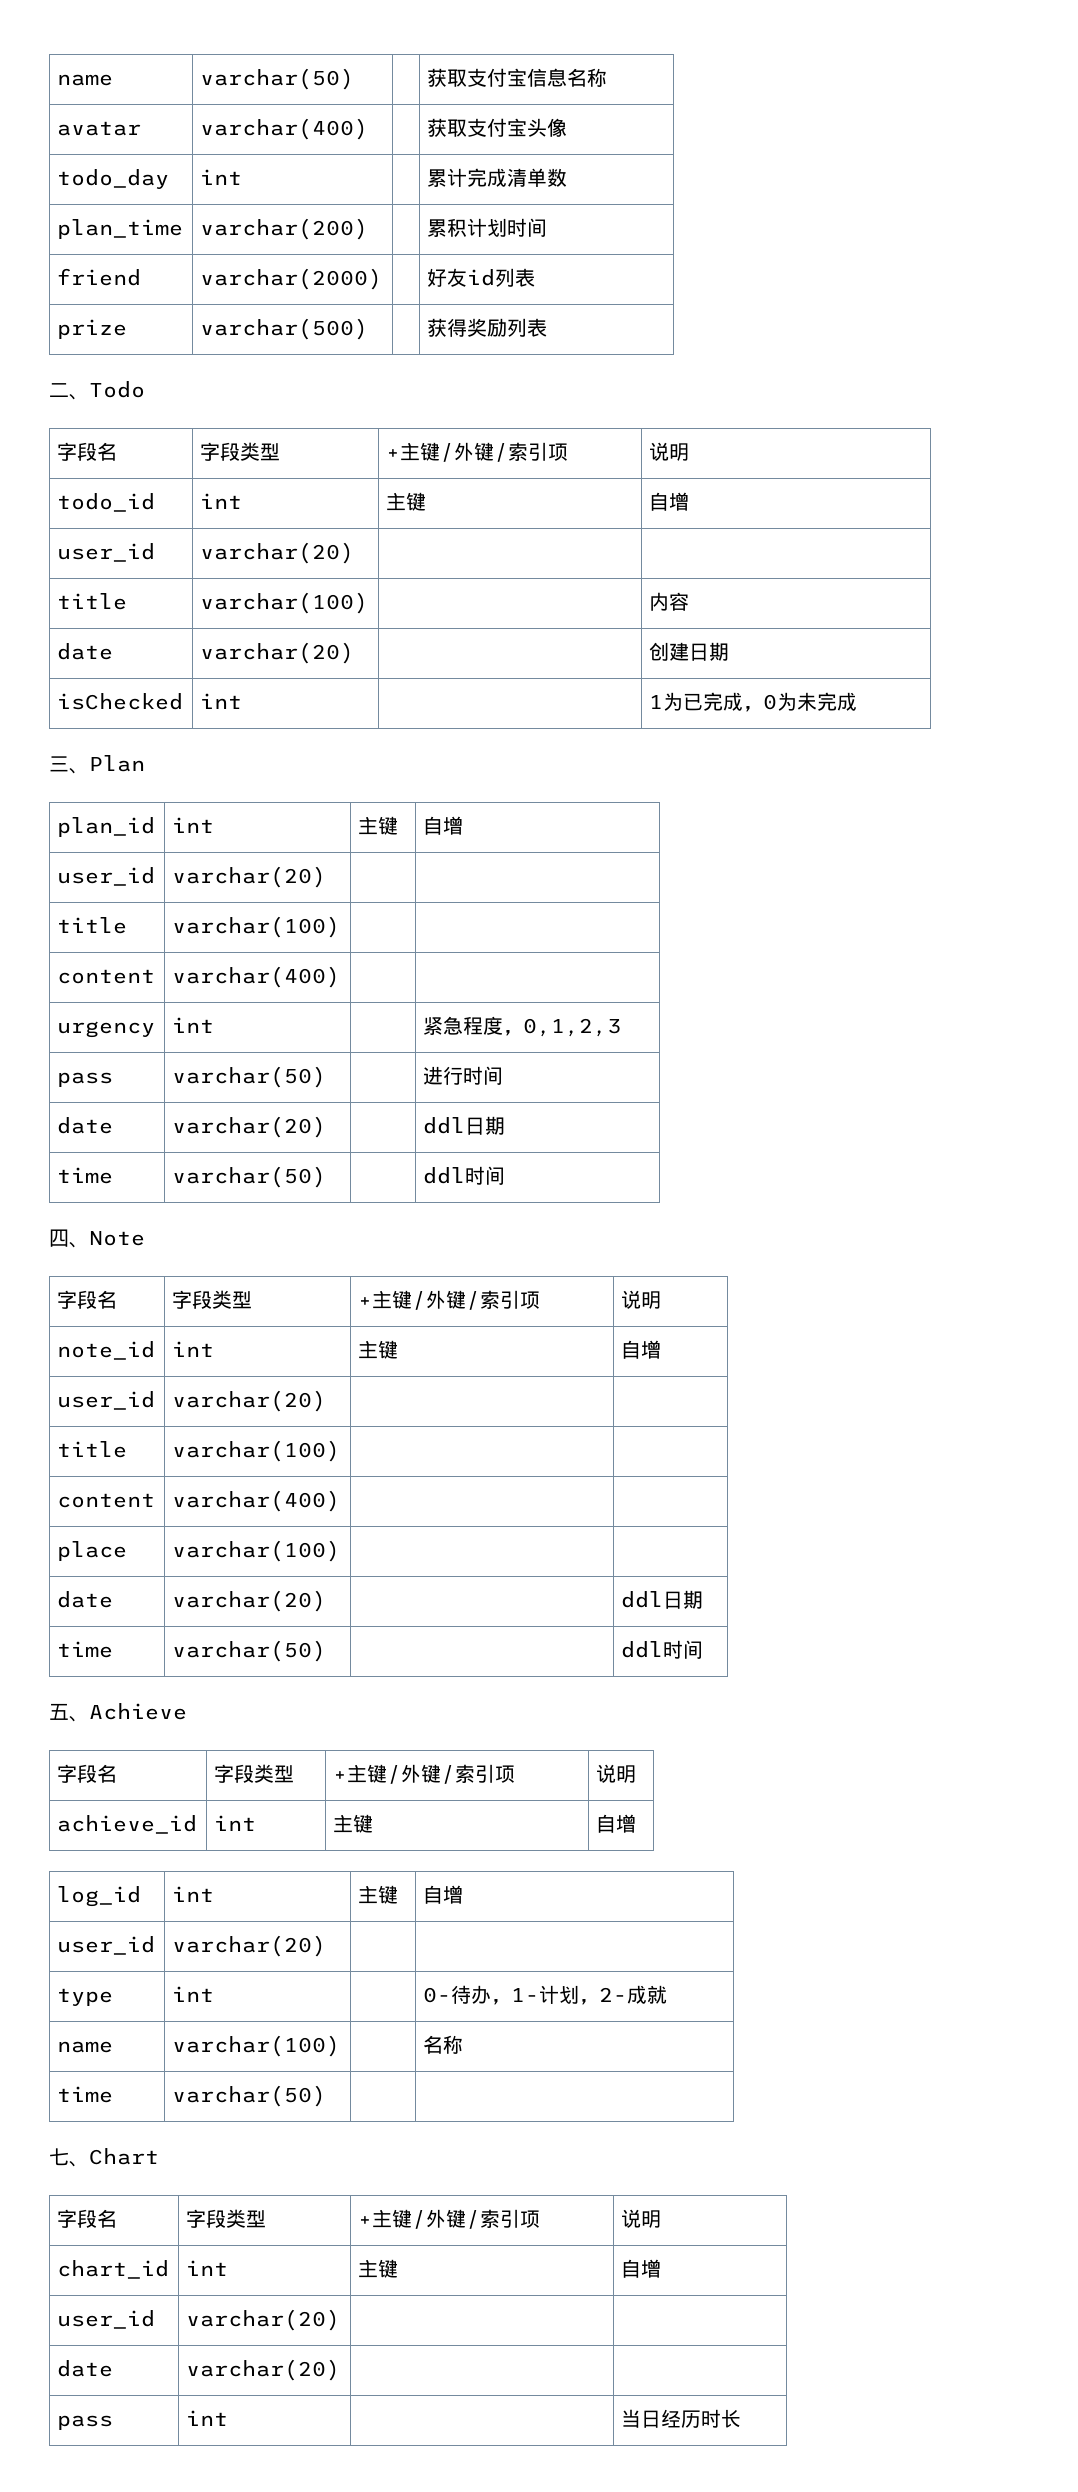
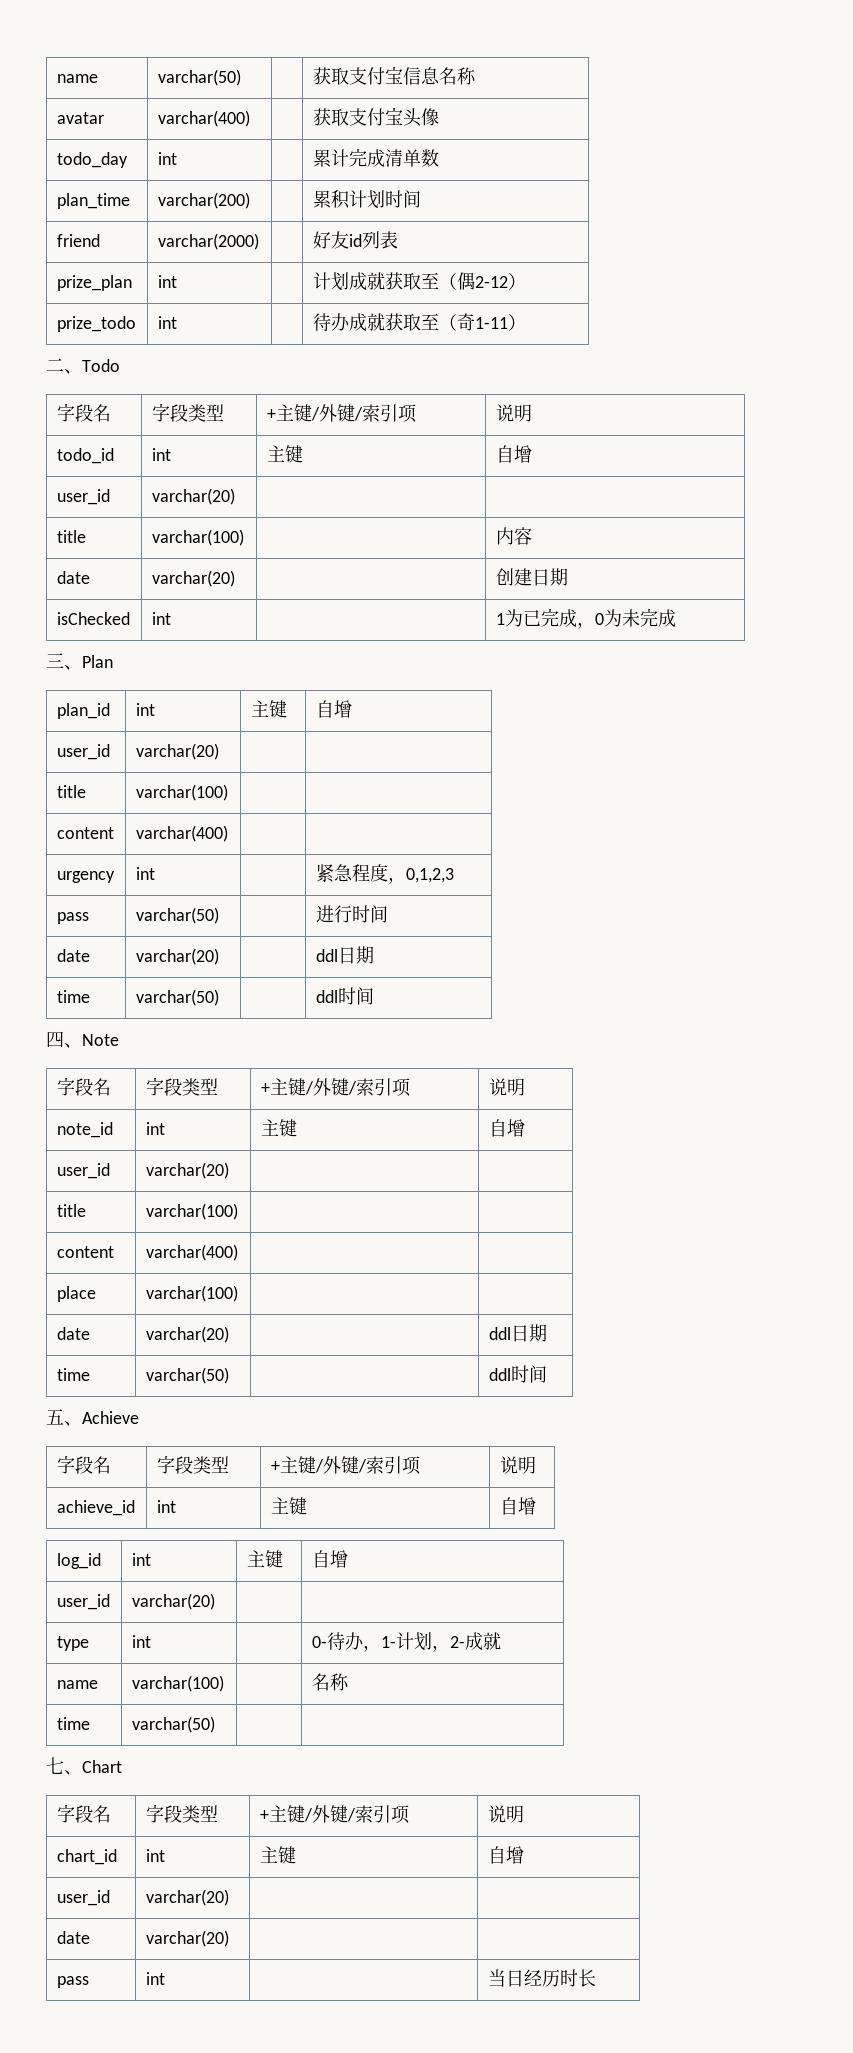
[57,319,128,339] [200,318,369,340] [427,318,548,337] prize | varchar(500) | | 获得奖励列表 -> [56,275,132,291] [157,275,177,288] [312,272,526,291] [56,316,136,332] [157,316,177,329] [312,313,526,331] prize_plan | int | | 计划成就获取至（偶2-12） // prize_todo | int | | 待办成就获取至（奇1-11）

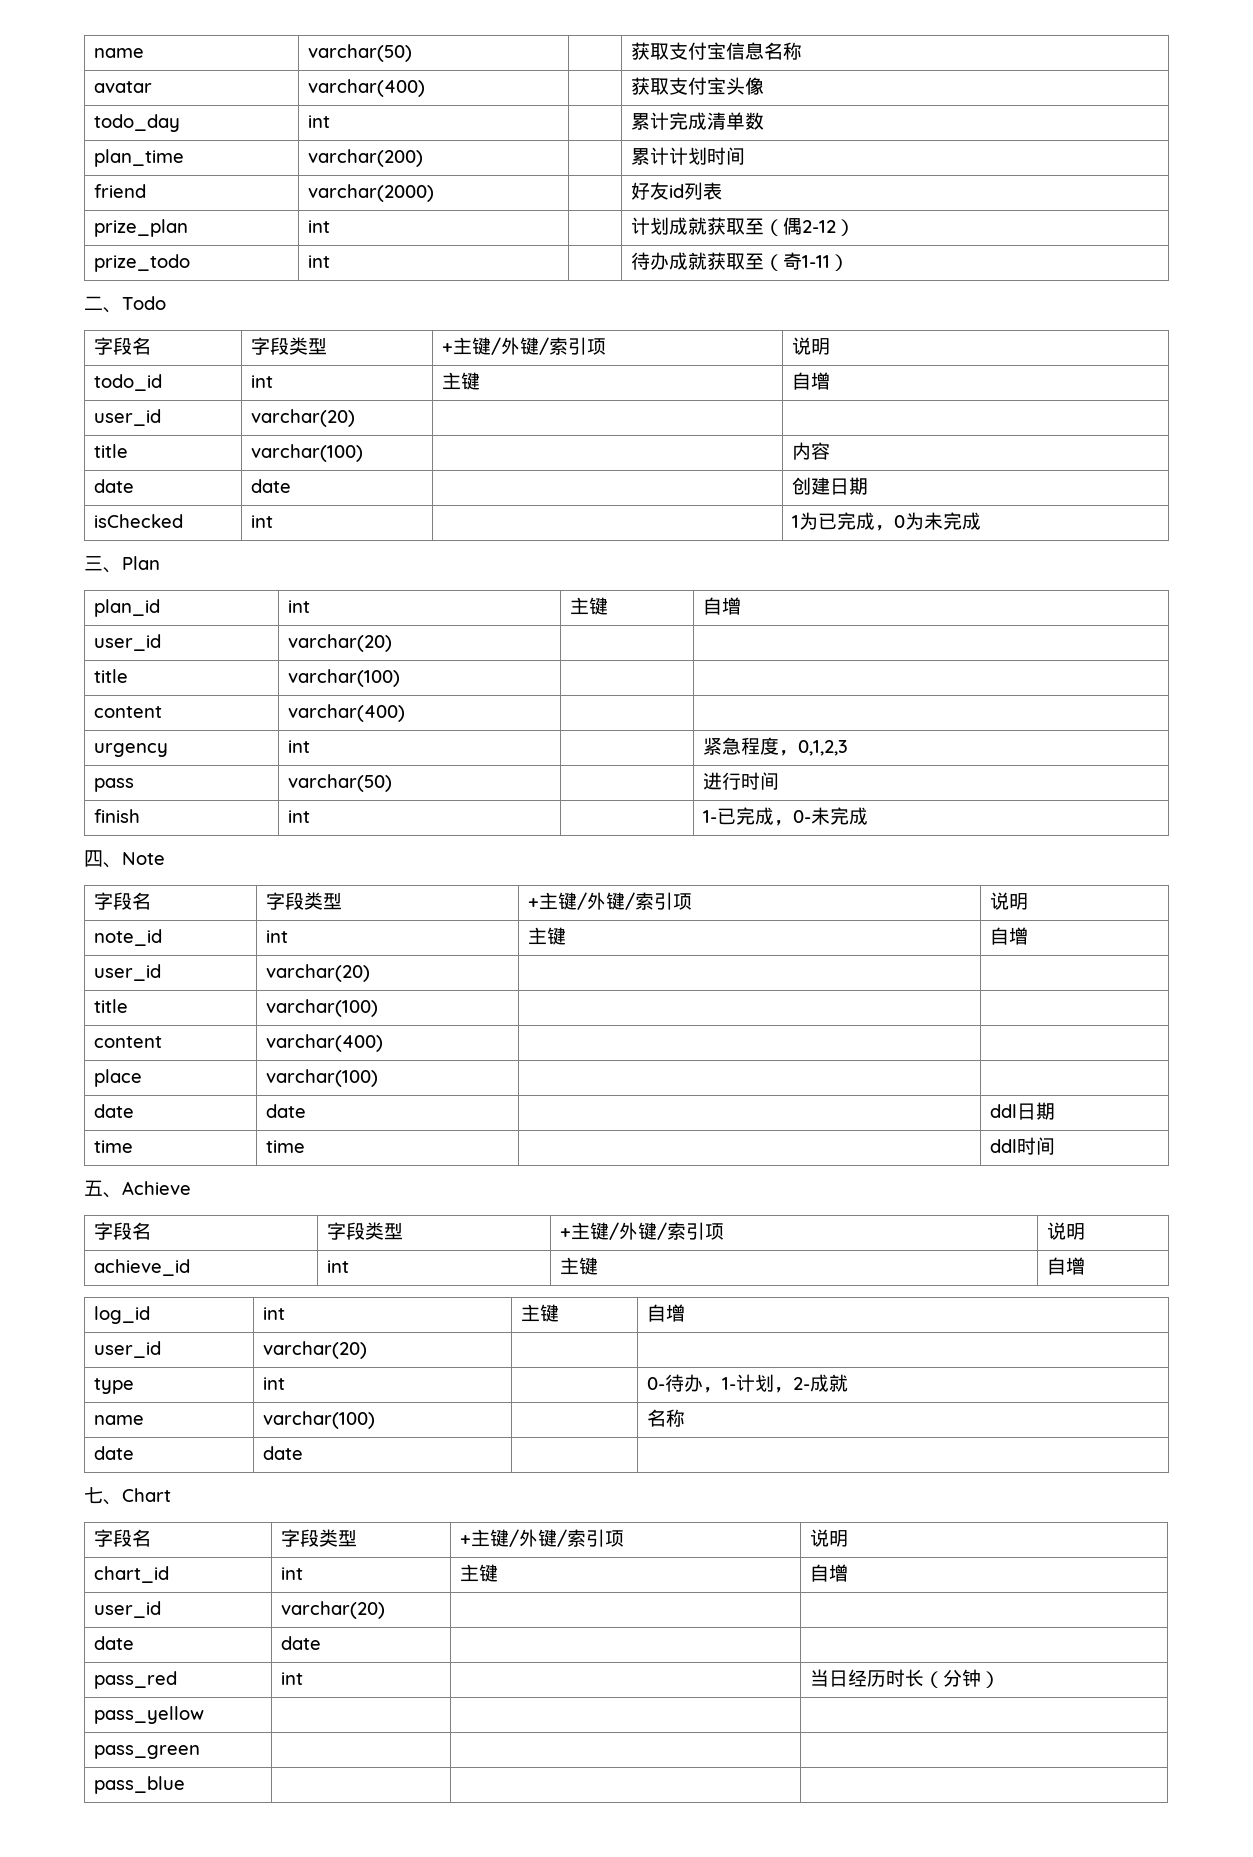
[330,190,350,209] 积 -> [649,147,669,165] 计
[151,570,235,587] varchar(20) -> [250,479,291,493] date
[56,949,90,962] [135,948,219,965] [315,946,374,964] [56,990,90,1003] [135,989,219,1006] [315,987,374,1005] date | varchar(20) | | ddl日期 // time | varchar(50) | | ddl时间 -> [93,809,140,823] [287,810,310,823] [702,807,868,826] finish | int | | 1-已完成，0-未完成
[145,1326,229,1343] [488,1324,547,1342] [56,1368,90,1381] [145,1367,229,1384] varchar(20) | | ddl日期 // time | varchar(50) -> [265,1104,306,1118] [989,1102,1055,1120] [93,1140,133,1153] [265,1140,305,1153] date | | ddl日期 // time | time
[56,1717,90,1730] [131,1716,215,1733] time | varchar(50) -> [93,1446,134,1460] [262,1446,303,1460] date | date
[145,1930,229,1947] [56,1976,89,1988] varchar(20) | | // pass -> [280,1636,321,1650] [93,1671,177,1689] date | | // pass_red
(596, 1978) none -> [923,1669,1000,1688] [93,1706,204,1724] [93,1745,200,1759] [93,1776,185,1794] （分钟） // pass_yellow | | | // pass_green | | | // pass_blue | | |

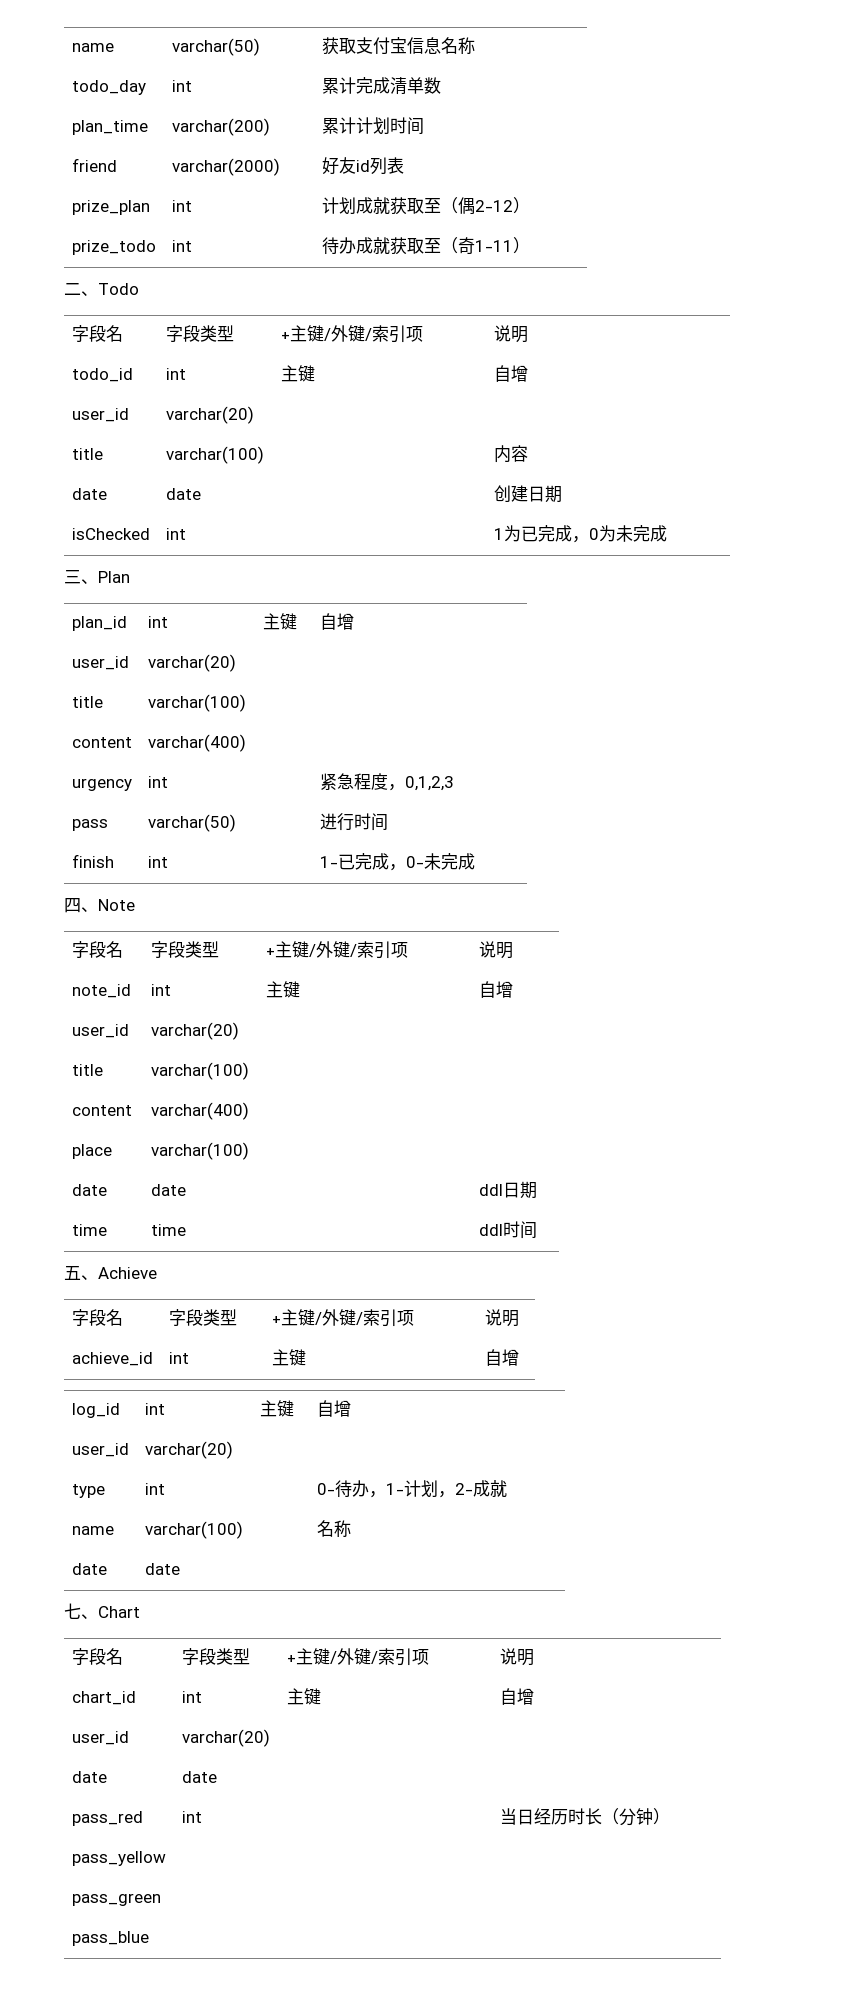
[93,81,152,93] [307,79,425,97] [630,77,764,95] // avatar | varchar(400) | | 获取支付宝头像 -> (475, 45) none

